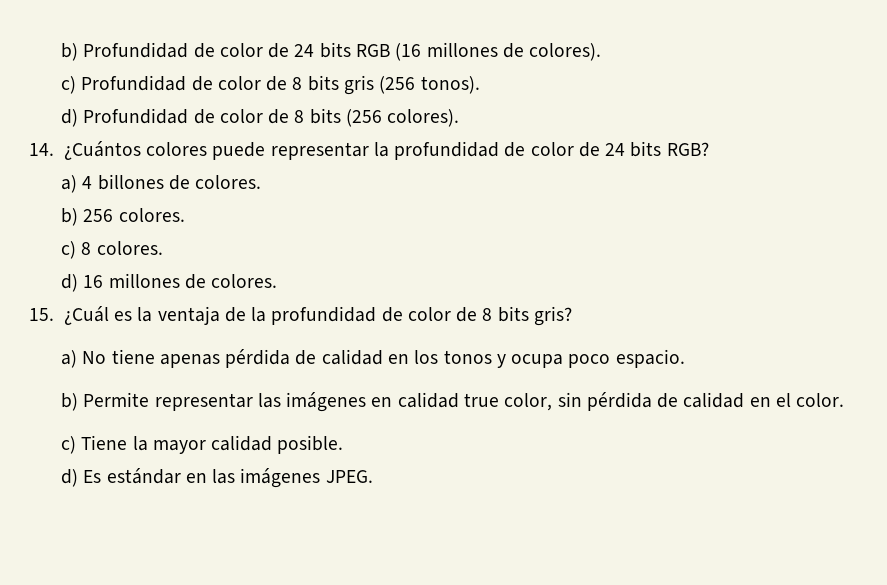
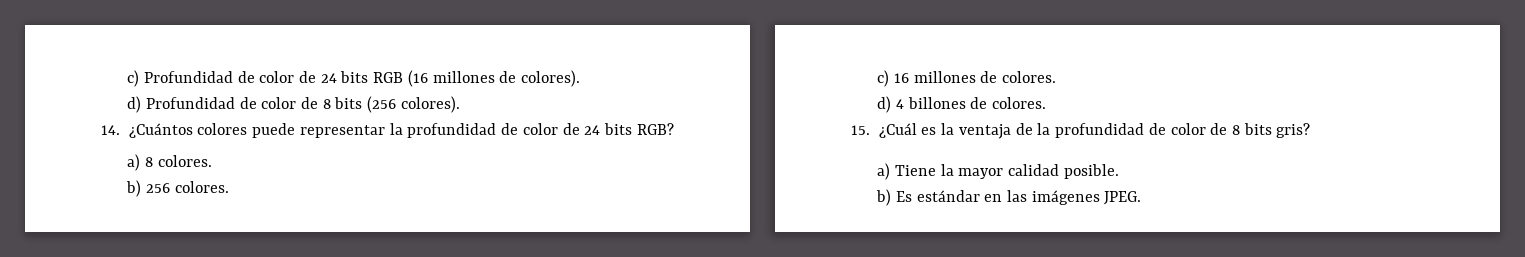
[61,43,79,61] b) -> [127,70,140,87] c)
[61,75,480,95] // c) Profundidad de color de 8 bits gris (256 tonos). -> (581, 78) none
[82,174,190,190] 4 billones de -> [144,157,153,167] 8
[81,242,92,255] 8 -> [893,71,998,83] 16 millones de
[83,273,180,288] 16 millones -> [895,97,966,109] 4 billones
[82,349,685,368] [61,392,845,412] [61,436,77,454] No tiene apenas pérdida de calidad en los tonos y ocupa poco espacio. // b) Permite representar las imágenes en calidad true color, sin pérdida de calidad en el color. // c) -> (891, 171) none
[61,469,79,487] d) -> [876,189,892,206] b)

